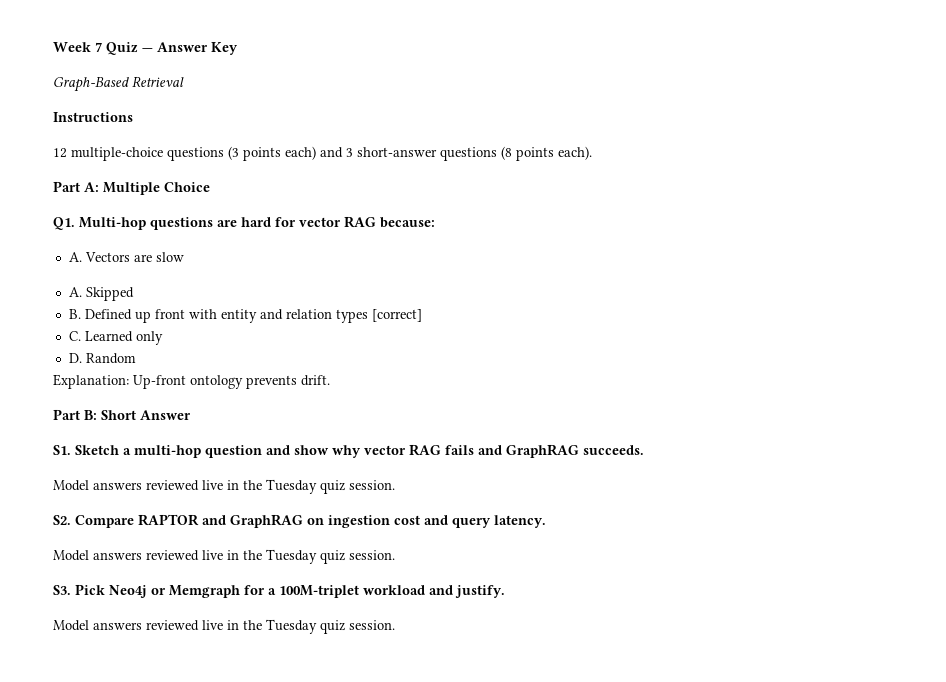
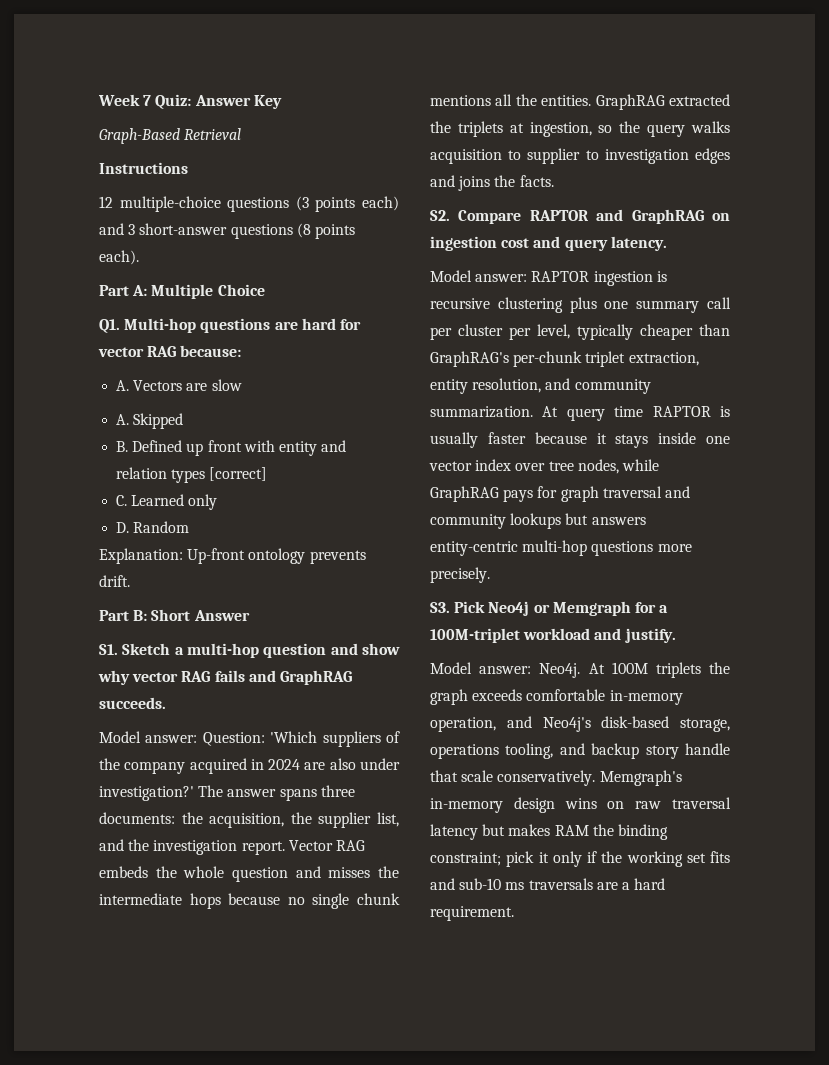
[106,42,153,55] Quiz — -> [155,94,192,109] Quiz:
[93,479,395,494] answers reviewed live in the Tuesday quiz session. -> [145,731,400,747] [99,758,400,774] [99,785,355,801] [99,812,399,828] [99,839,365,855] [99,866,399,882] [99,893,400,909] [430,94,730,110] [430,121,730,137] [430,148,730,164] [430,175,554,191] answer: Question: 'Which suppliers of the company acquired in 2024 are also under investigation?' The answer spans three documents: the acquisition, the supplier list, and the investigation report. Vector RAG embeds the whole question and misses the intermediate hops because no single chunk mentions all the entities. GraphRAG extracted the triplets at ingestion, so the query walks acquisition to supplier to investigation edges and joins the facts.
[93,549,395,564] answers reviewed live in the Tuesday quiz session. -> [475,271,667,286] [430,297,731,313] [430,324,730,340] [430,351,699,367] [430,378,651,394] [430,406,730,421] [430,432,730,448] [429,459,659,474] [430,486,690,502] [430,513,646,529] [430,540,692,556] [430,567,490,583] answer: RAPTOR ingestion is recursive clustering plus one summary call per cluster per level, typically cheaper than GraphRAG's per-chunk triplet extraction, entity resolution, and community summarization. At query time RAPTOR is usually faster because it stays inside one vector index over tree nodes, while GraphRAG pays for graph traversal and community lookups but answers entity-centric multi-hop questions more precisely.
[93,619,395,634] answers reviewed live in the Tuesday quiz session. -> [479,662,730,678] [430,689,683,705] [430,716,730,732] [430,743,730,759] [430,770,682,786] [430,797,731,813] [430,824,668,840] [430,851,730,867] [430,878,666,890] [430,906,514,921] answer: Neo4j. At 100M triplets the graph exceeds comfortable in-memory operation, and Neo4j's disk-based storage, operations tooling, and backup story handle that scale conservatively. Memgraph's in-memory design wins on raw traversal latency but makes RAM the binding constraint; pick it only if the working set fits and sub-10 ms traversals are a hard requirement.

